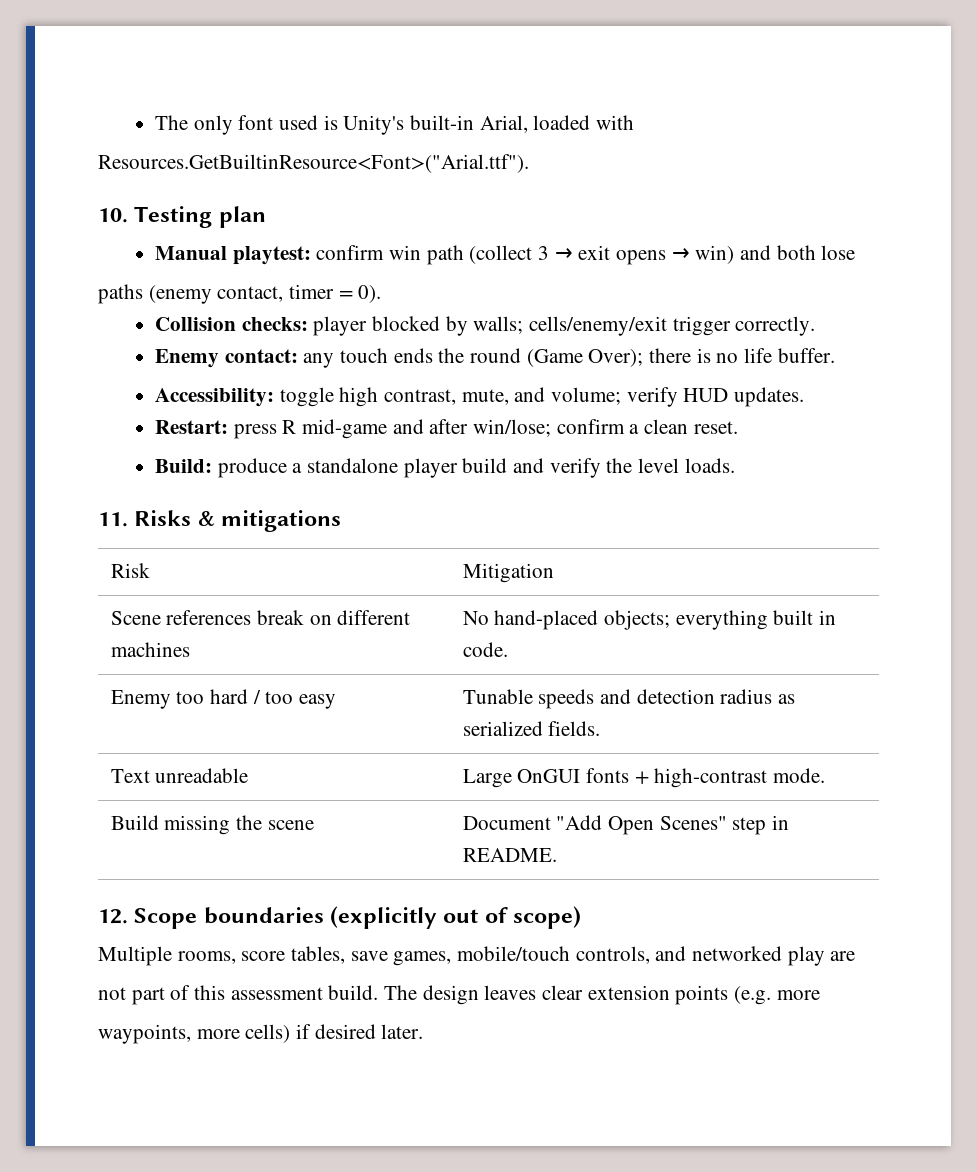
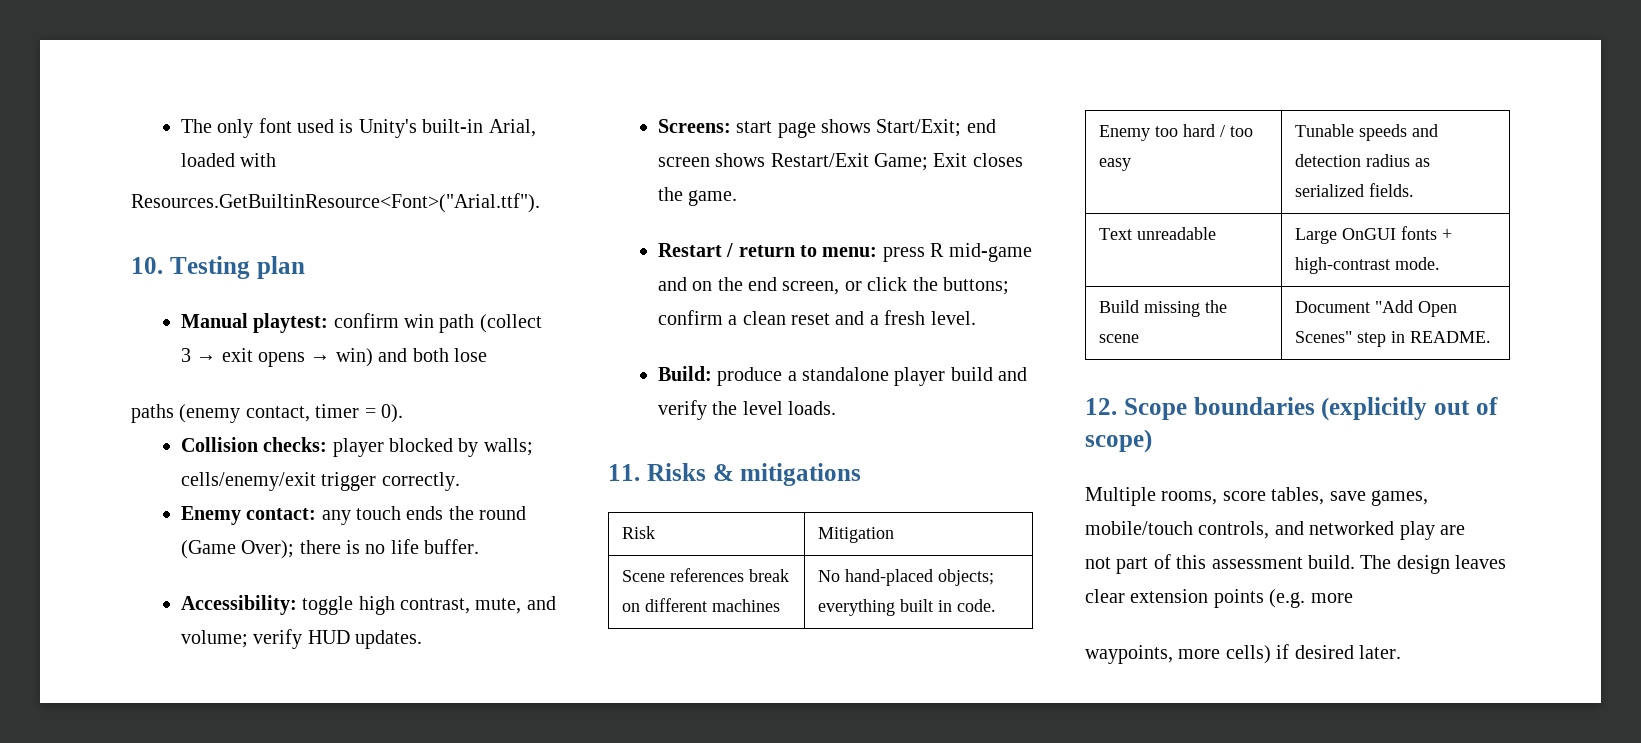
[154,419,738,439] Restart: press R mid-game and after win/lose; confirm a clean reset. -> [657,119,996,138] [657,153,1023,171] [657,187,738,206] [657,243,1032,262] [657,277,1010,295] [657,310,976,325] Screens: start page shows Start/Exit; end screen shows Restart/Exit Game; Exit closes the game. // Restart / return to menu: press R mid-game and on the end screen, or click the buttons; confirm a clean reset and a fresh level.

